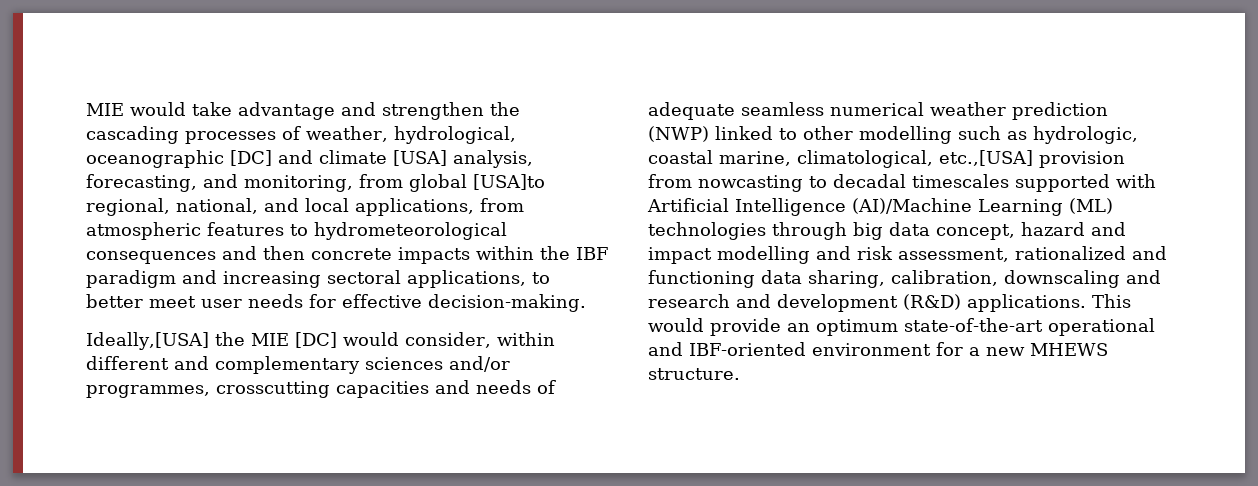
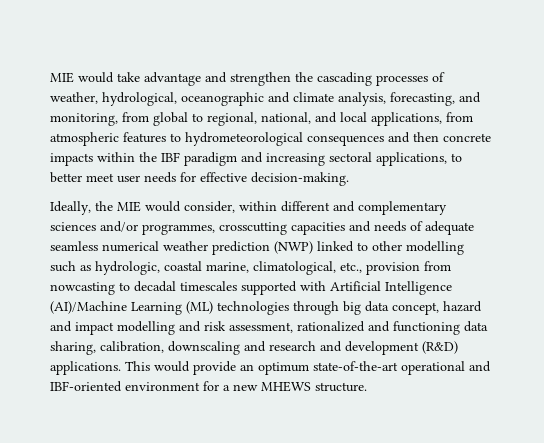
[230,150,272,166] [DC] -> (264, 99) none
[393,150,447,166] [USA] -> (334, 97) none
[473,174,545,190] [USA]to -> [192,113,203,122] to
[86,332,209,350] Ideally,[USA] -> [50,201,91,215] Ideally,
[294,332,337,348] [DC] -> (141, 206) none
[939,150,1033,166] etc.,[USA] -> [340,262,362,273] etc.,

